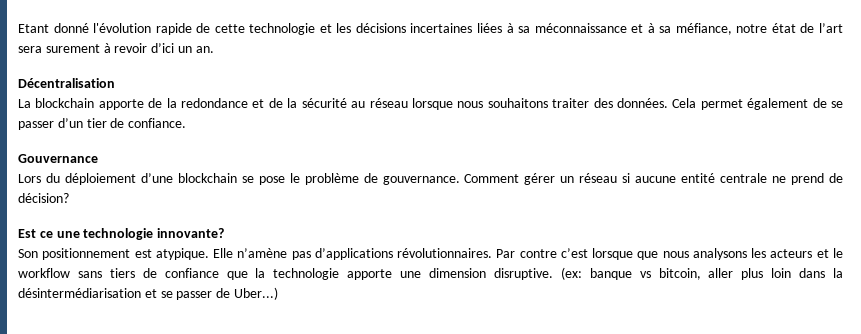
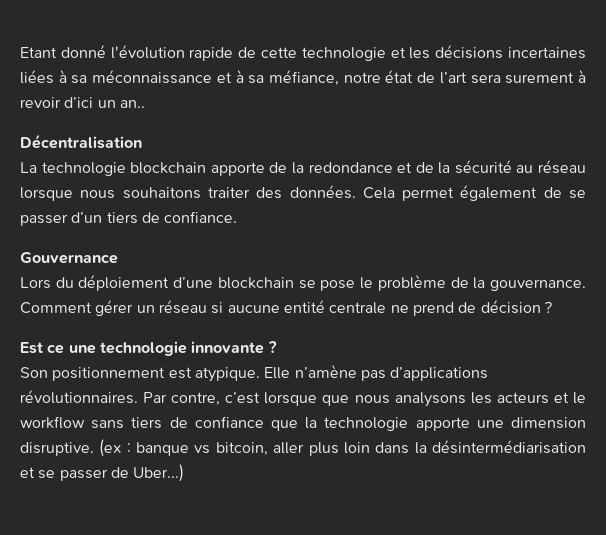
[195,46,214,53] an. -> [119,100,145,108] an..
(31, 103) none -> [41,162,126,176] technologie
[86,118,107,128] tier -> [106,212,138,224] tiers
(378, 178) none -> [473,277,486,289] la
[18,193,69,203] décision? -> [480,300,552,314] décision ?
[157,228,225,238] innovante? -> [191,341,277,354] innovante ?
[519,249,557,258] contre -> [171,392,221,406] contre,
[560,267,582,280] (ex: -> [99,439,131,457] (ex :

